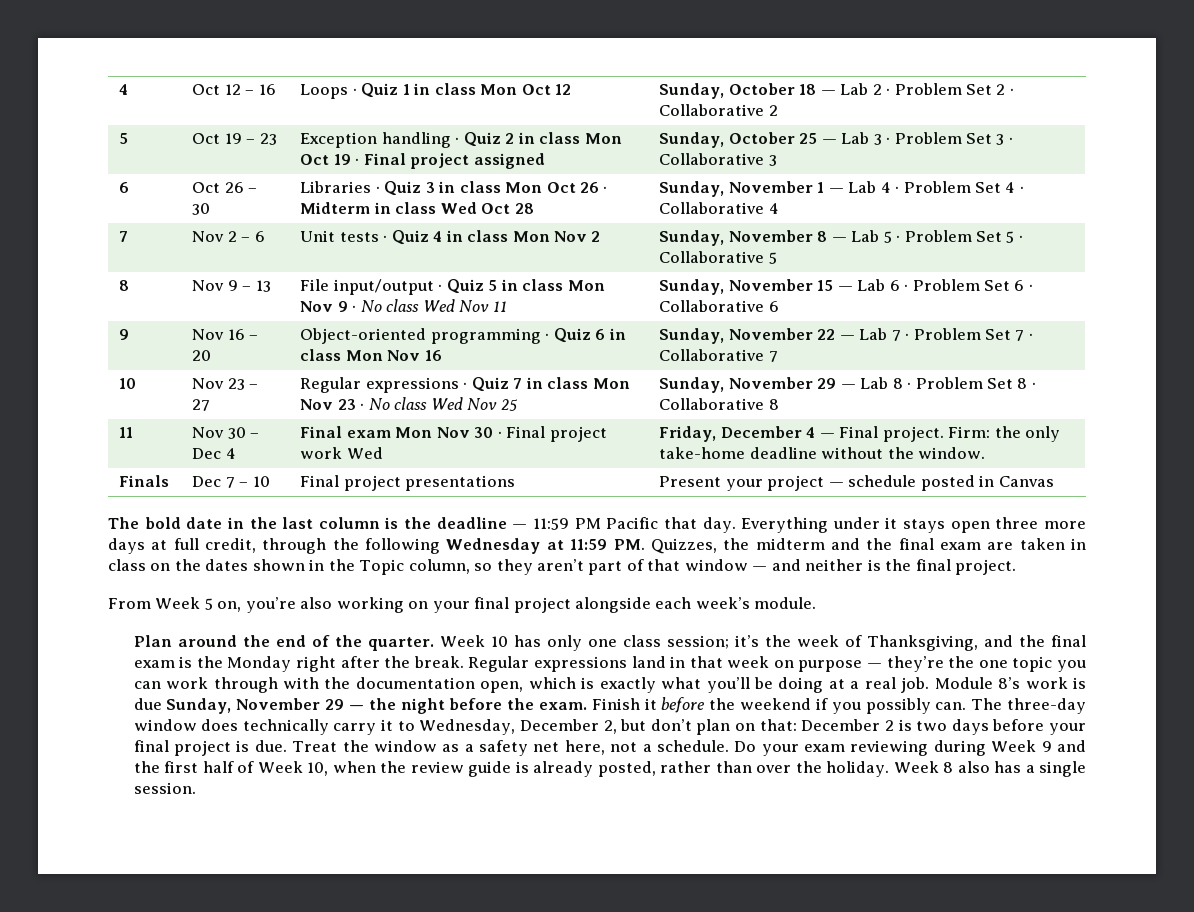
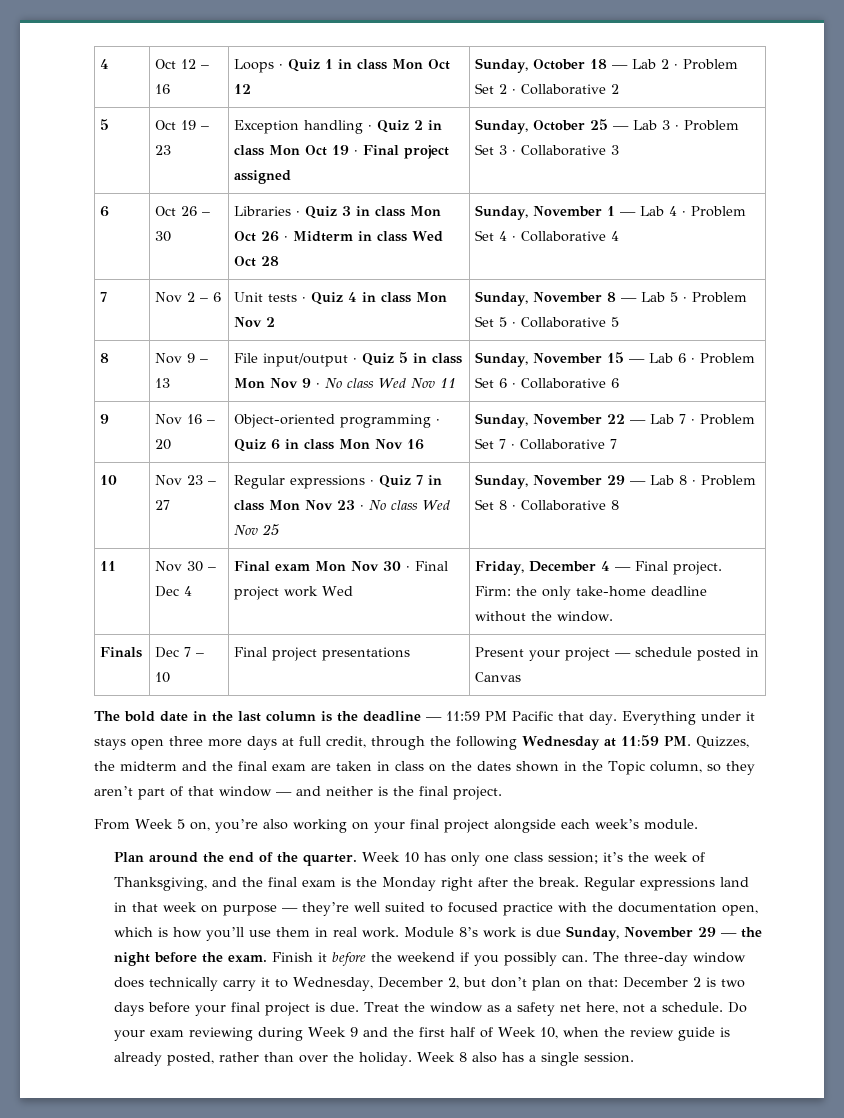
[948,656,1087,672] [133,677,278,693] the one topic you can work through -> [354,902,554,916] well suited to focused practice
[599,677,930,693] exactly what you’ll be doing at a real job. -> [173,927,400,941] how you’ll use them in real work.

